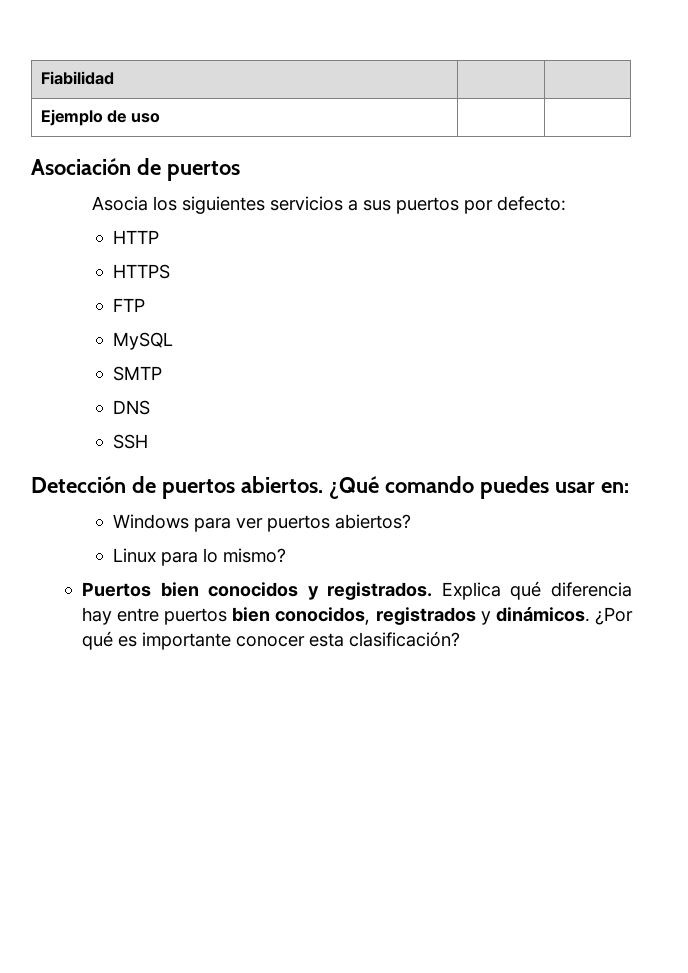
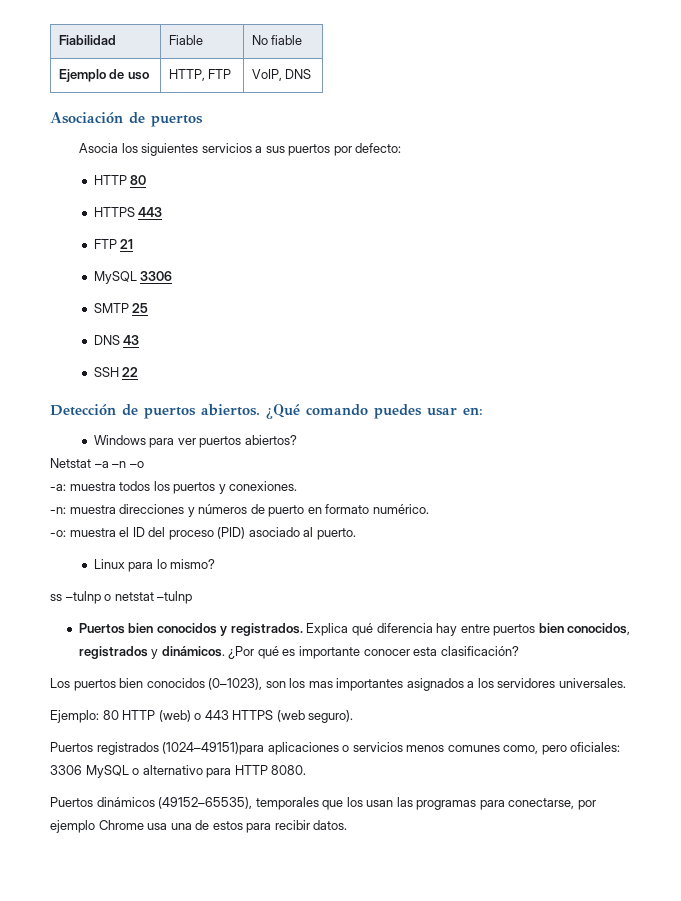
(114, 78) | -> [168,35,203,45] [251,35,303,45] Fiable | No fiable
(160, 118) | -> [168,69,232,81] [251,69,312,81] HTTP, FTP | VoIP, DNS
[112,264,170,279] [112,298,145,312] [112,332,173,350] // HTTPS // FTP // MySQL -> [130,175,147,185] [93,207,163,217] [93,239,134,249] [93,271,173,284] 80 // HTTPS 443 // FTP 21 // MySQL 3306
[112,400,150,415] // DNS -> [132,303,149,313] [93,335,140,345] 25 // DNS 43
(148, 441) none -> [122,367,139,377] 22
(411, 521) none -> [50,458,144,468] [50,481,298,494] [50,504,429,517] [50,527,356,540] // Netstat –a –n –o // -a: muestra todos los puertos y conexiones. // -n: muestra direcciones y números de puerto en formato numérico. // -o: muestra el ID del proceso (PID) asociado al puerto.
(286, 555) none -> [50,591,193,604] // ss –tulnp o netstat –tulnp
(460, 639) none -> [50,678,626,691] [50,710,354,723] [50,742,621,755] [50,765,307,778] [50,797,596,810] [50,820,348,833] // Los puertos bien conocidos (0–1023), son los mas importantes asignados a los servidores universales. // Ejemplo: 80 HTTP (web) o 443 HTTPS (web seguro). // Puertos registrados (1024–49151)para aplicaciones o servicios menos comunes como, pero oficiales: 3306 MySQL o alternativo para HTTP 8080. // Puertos dinámicos (49152–65535), temporales que los usan las programas para conectarse, por ejemplo Chrome usa una de estos para recibir datos.

